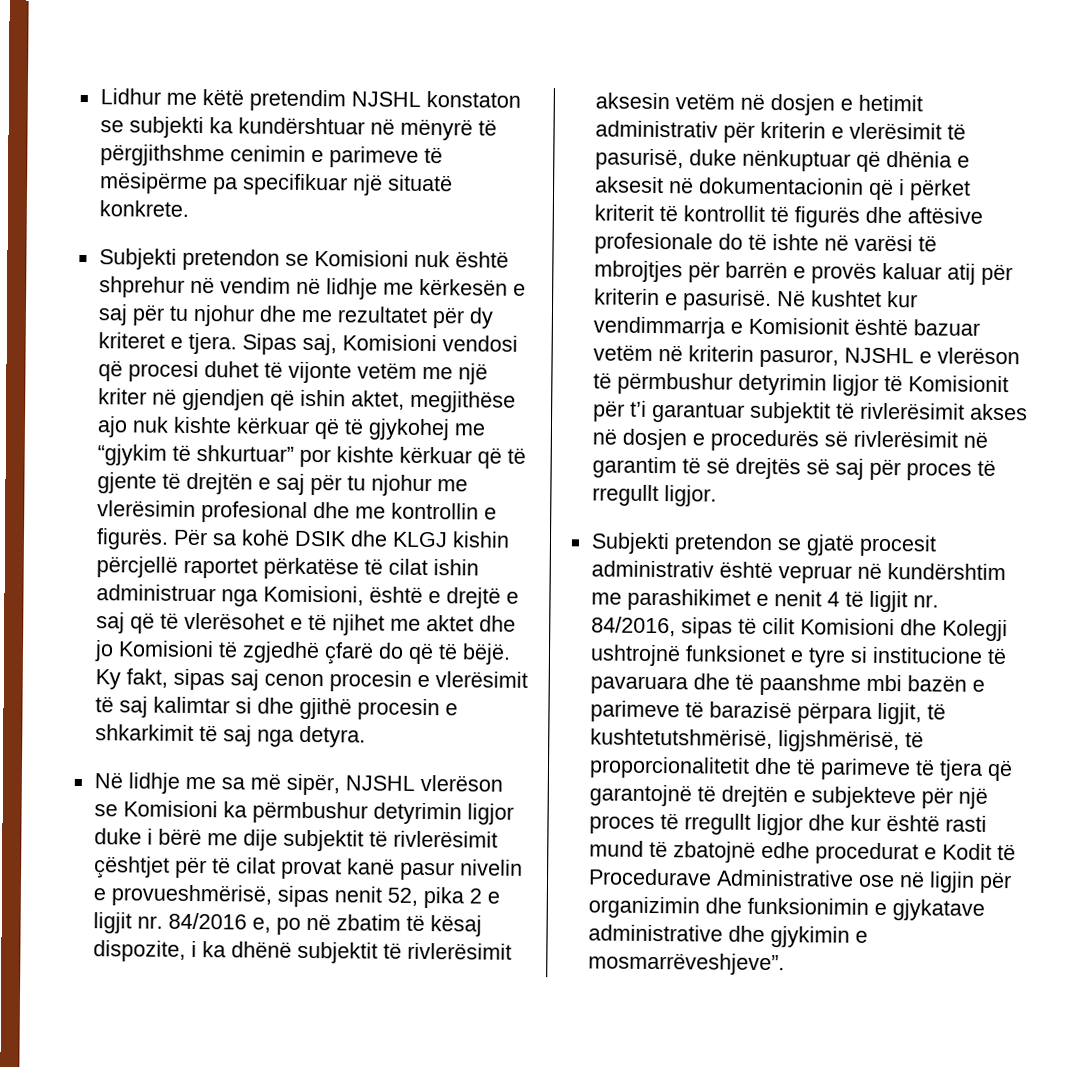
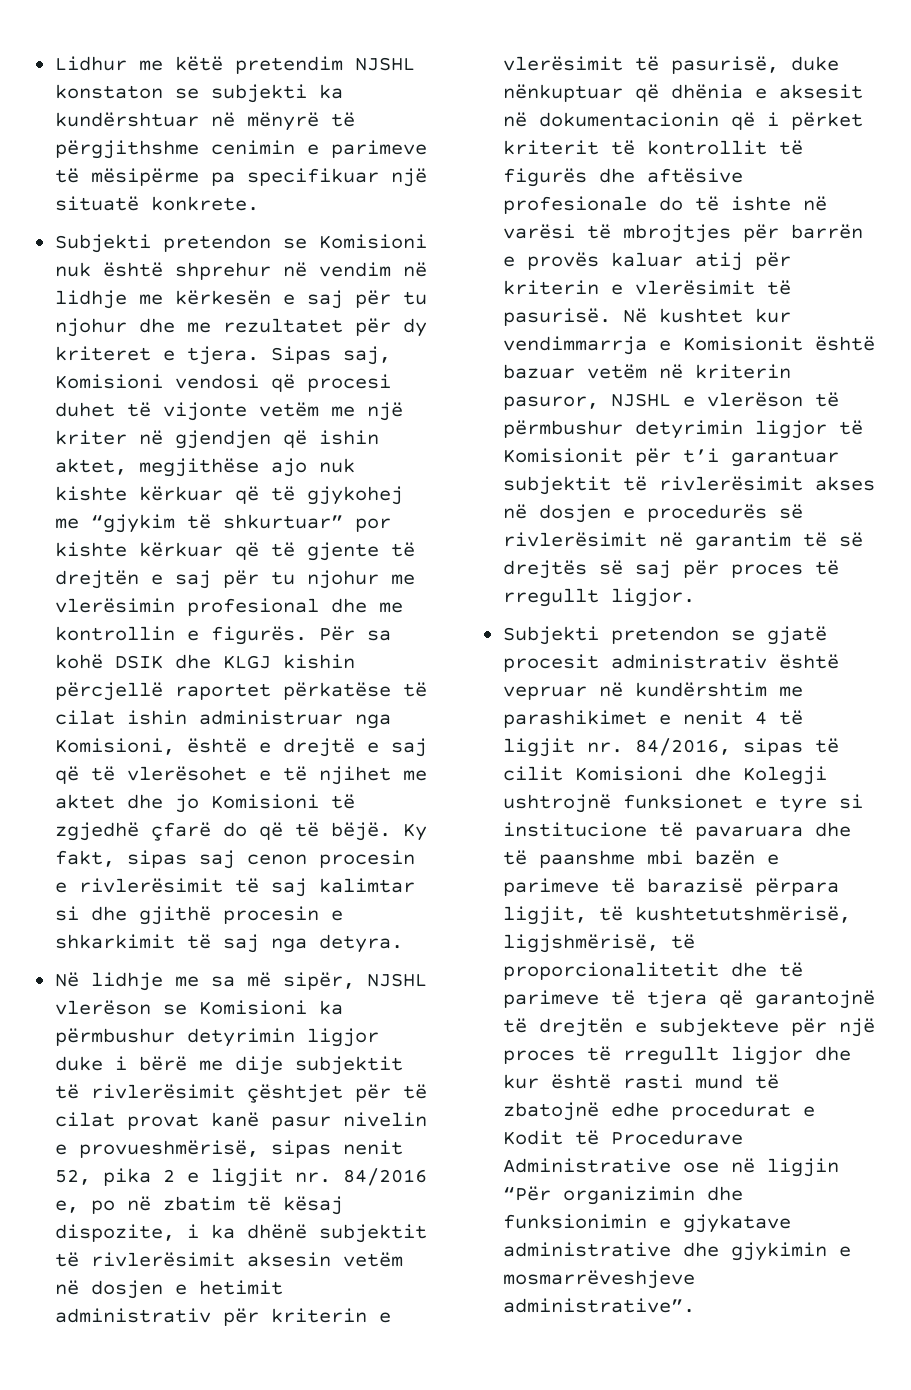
[434,671,528,688] vlerësimit -> [78,878,223,893] rivlerësimit
(678, 299) none -> [634,280,791,295] vlerësimit të
[978,871,1012,894] për -> [502,1186,551,1201] “Për
[587,952,785,976] mosmarrëveshjeve”. -> [502,1270,695,1289] [502,1298,695,1313] mosmarrëveshjeve administrative”.

